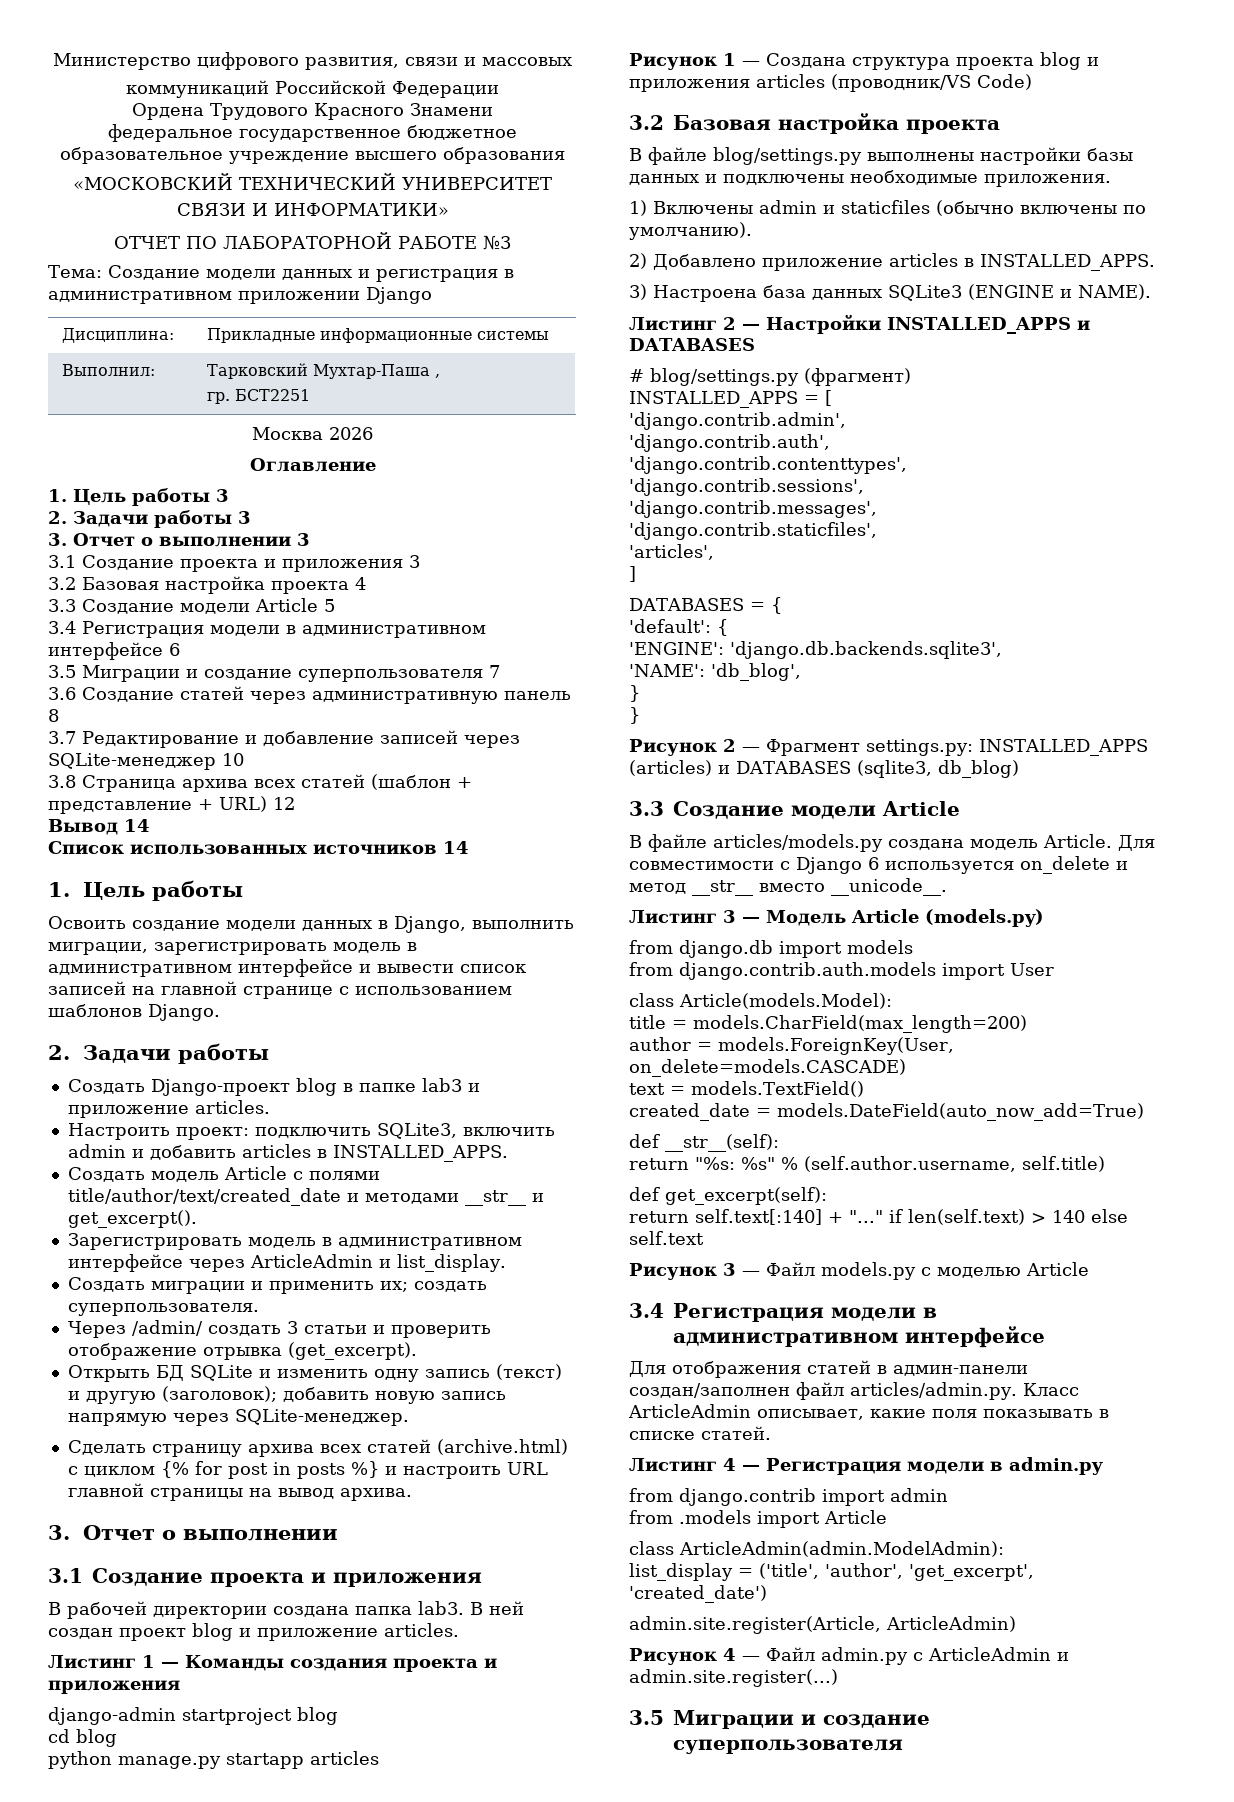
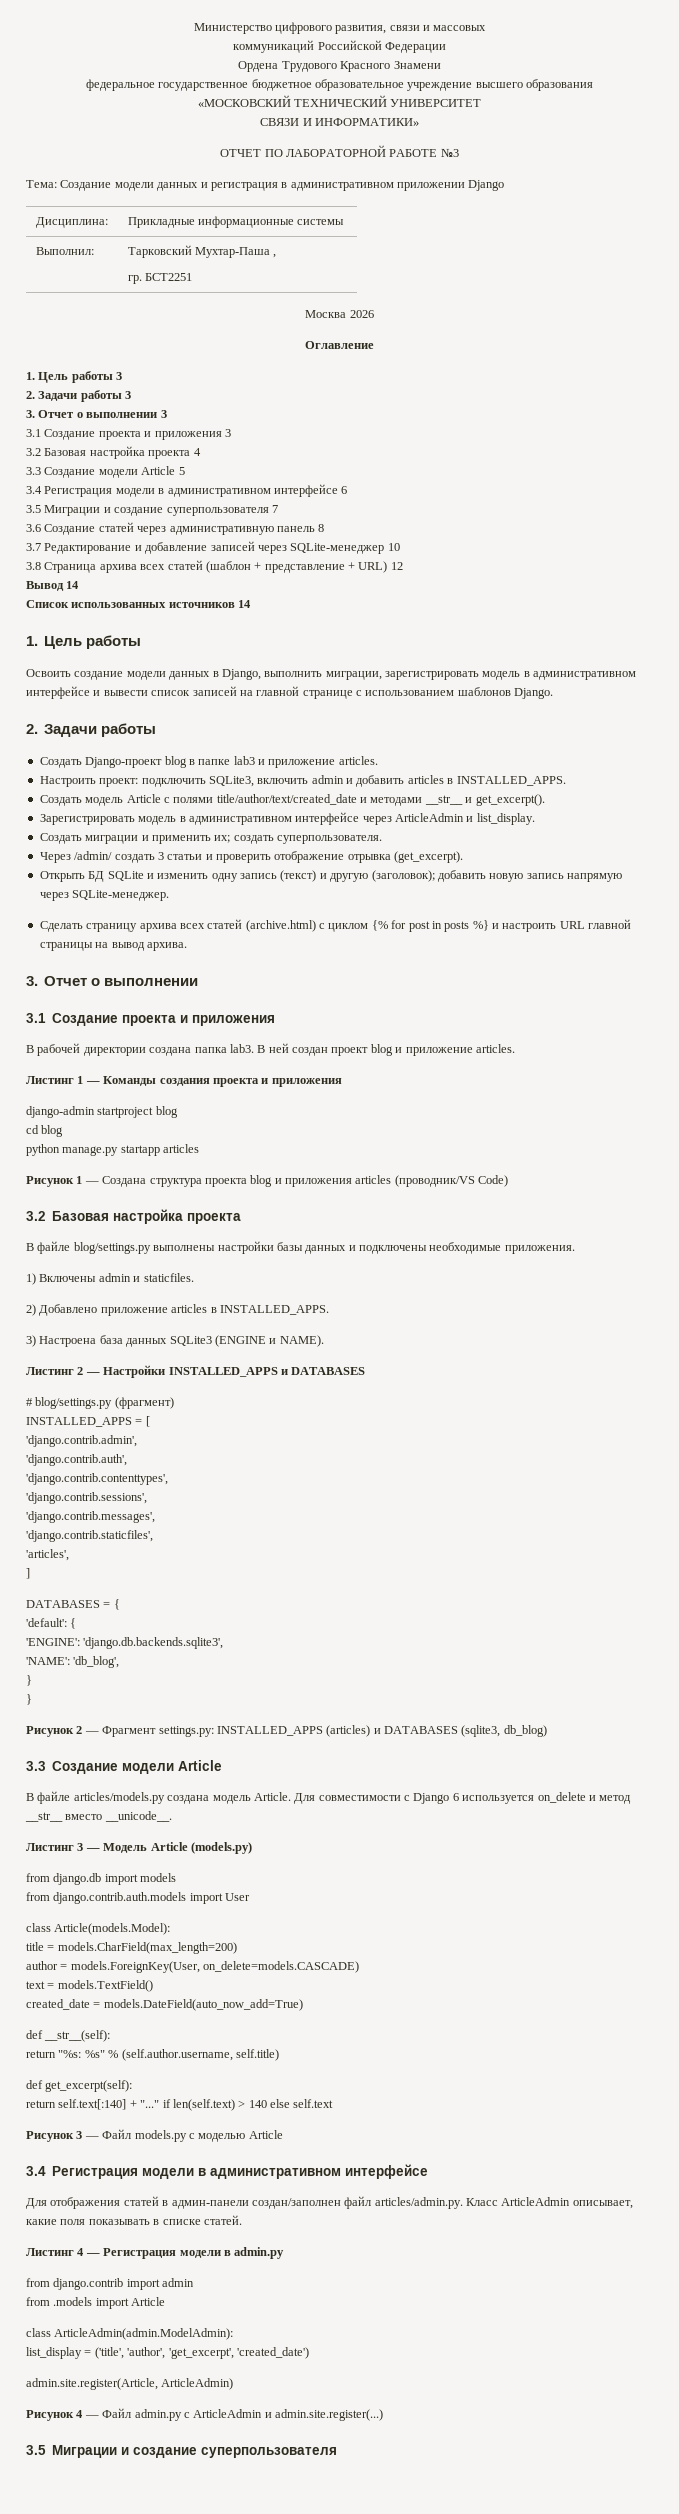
[841,200,1146,216] [629,222,752,240] staticfiles (обычно включены по умолчанию). -> [143,1273,194,1282] staticfiles.

